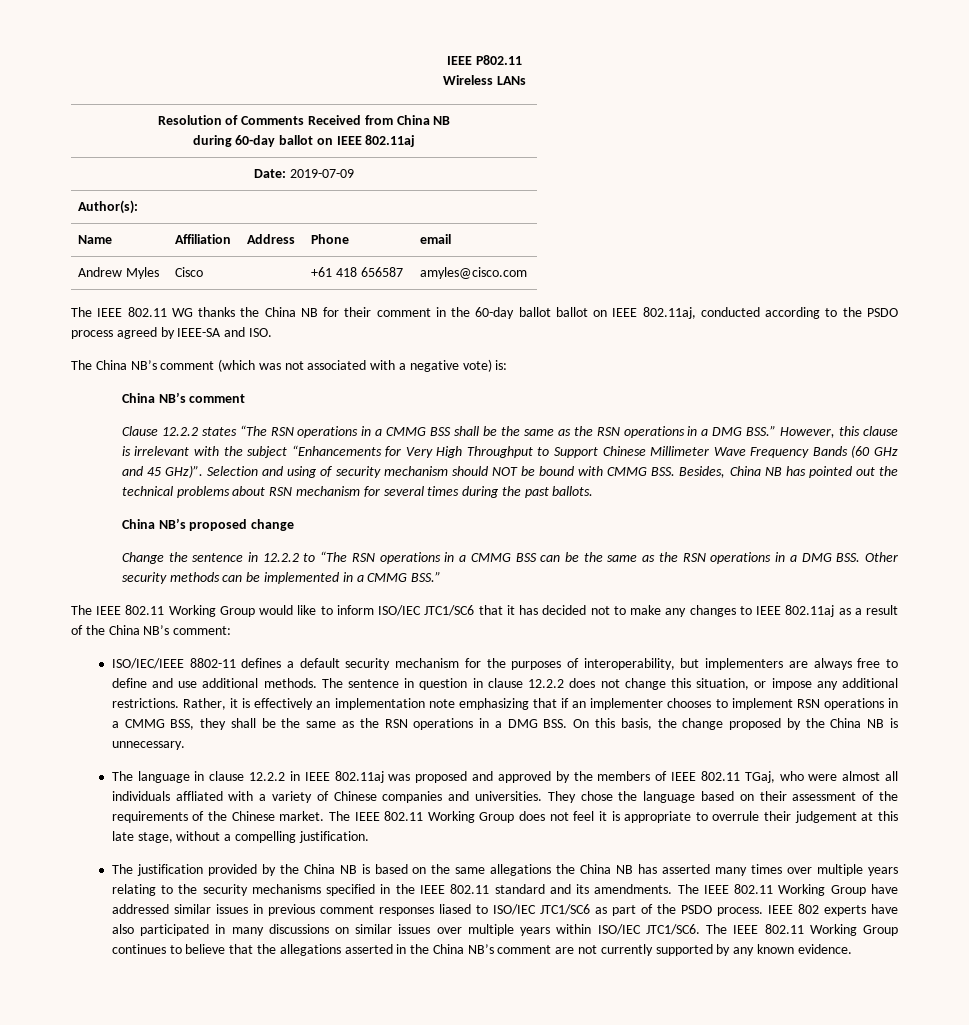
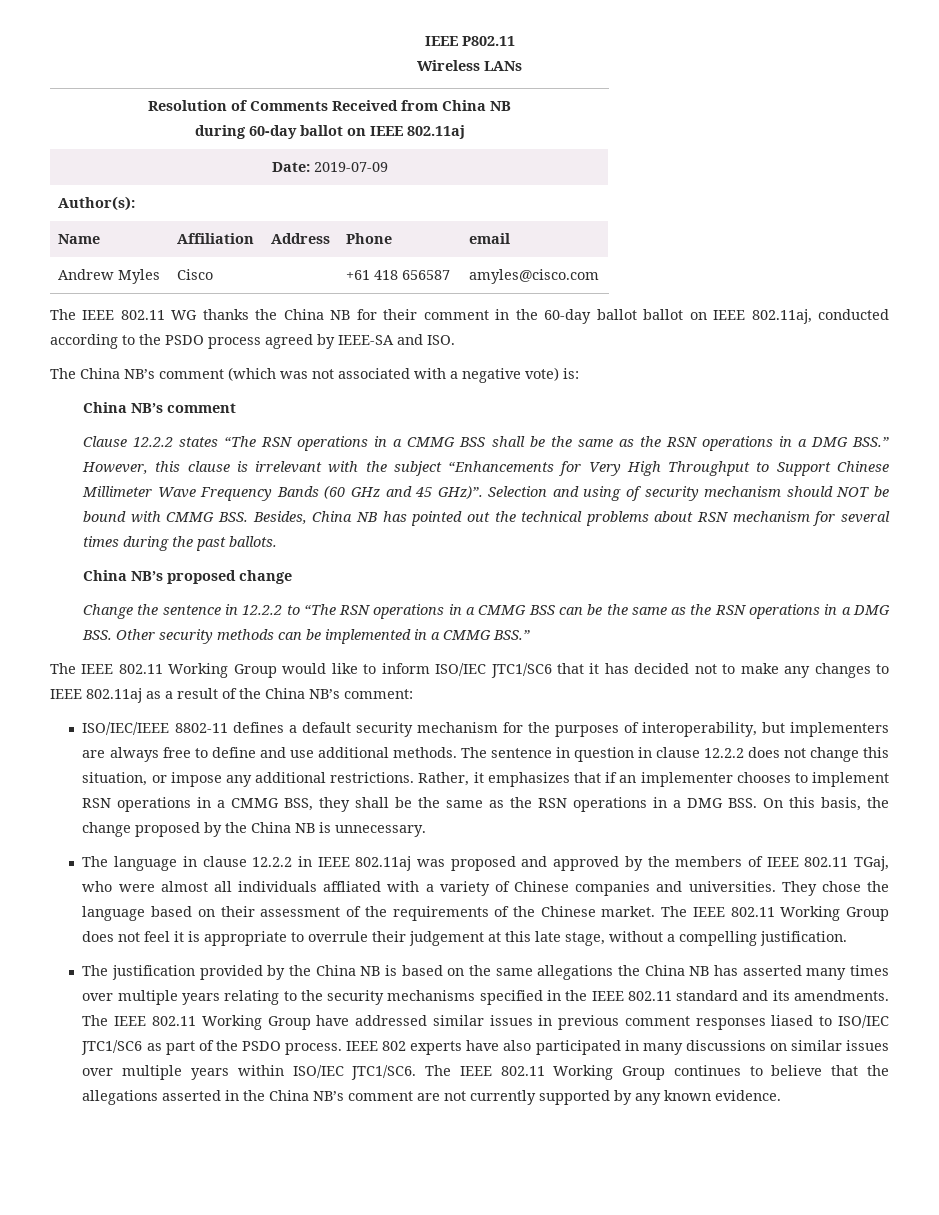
[242,698,529,710] is effectively an implementation note emphasizing -> [487,772,570,787] emphasizes

